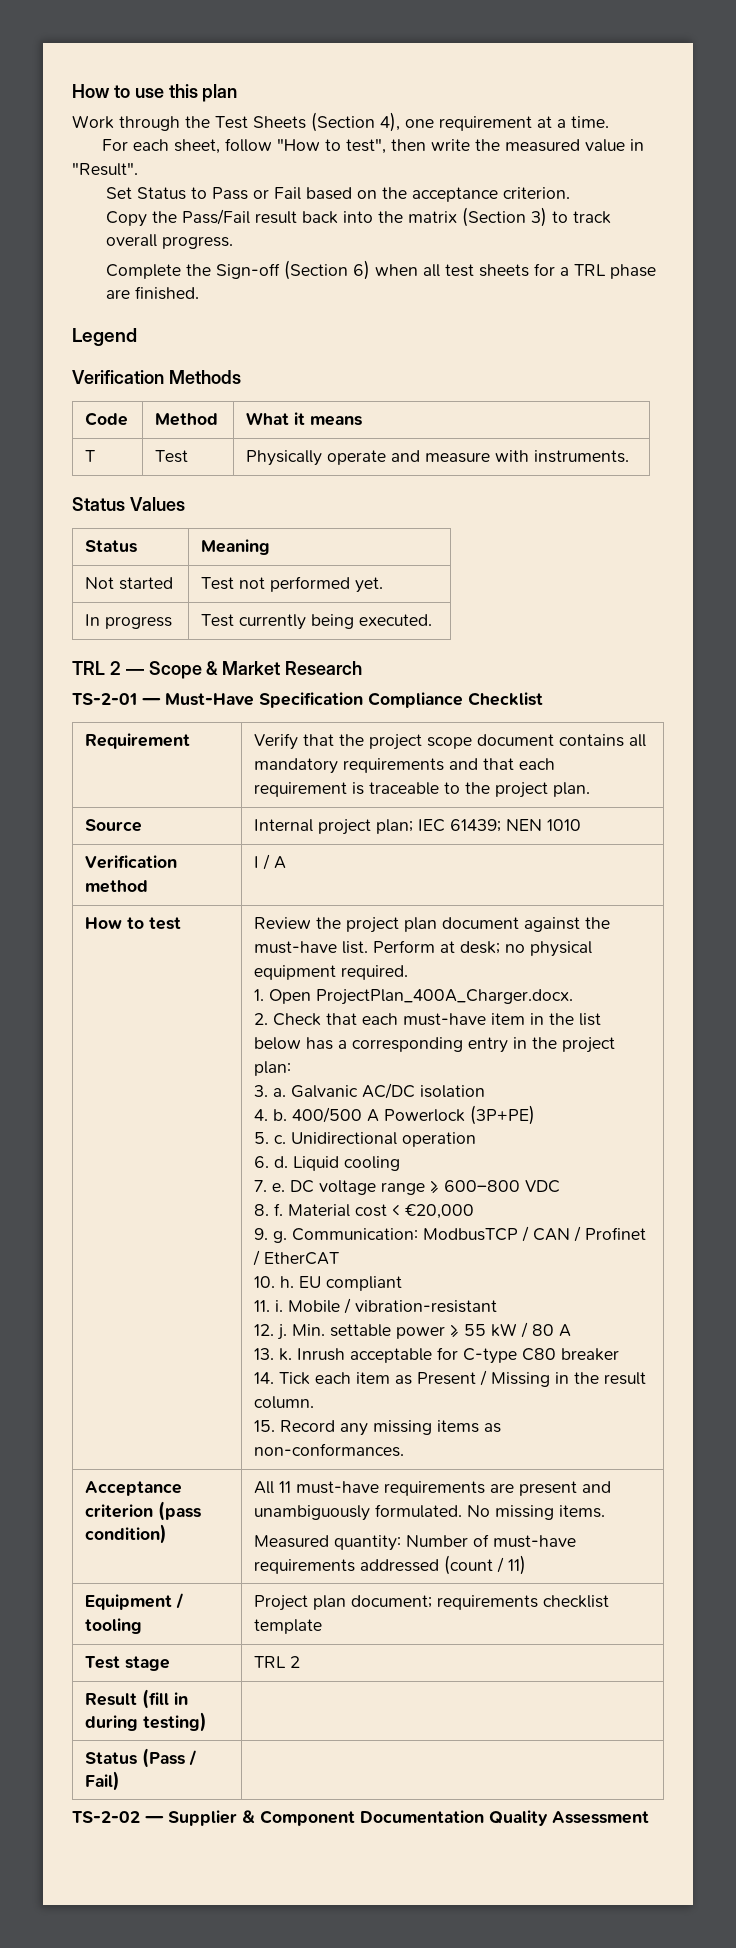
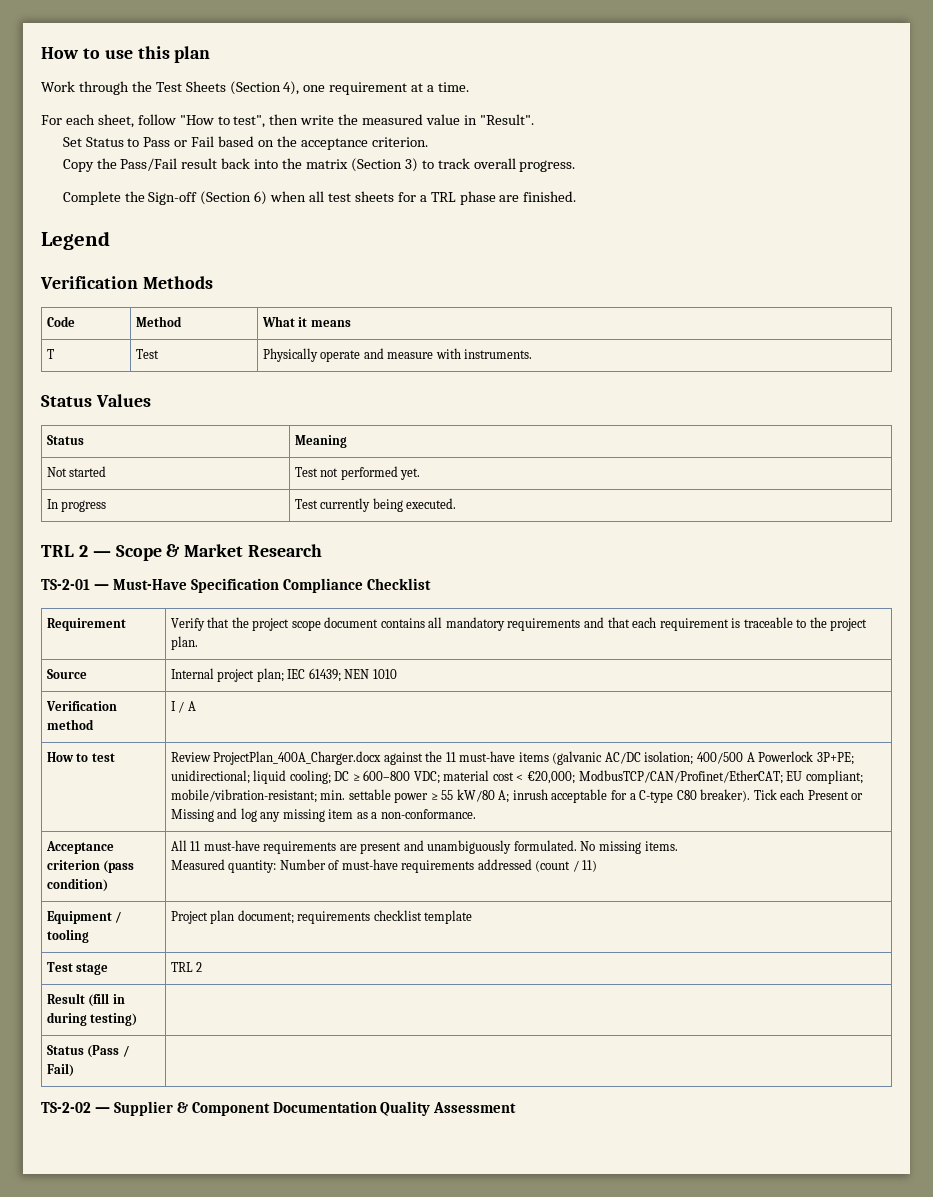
[316,917,611,933] [254,940,593,957] [254,965,409,980] [254,989,574,1005] [254,1013,602,1026] [254,1037,616,1053] [254,1061,292,1076] [254,1083,486,1099] [254,1105,536,1125] [254,1132,477,1147] [254,1156,401,1171] [254,1180,561,1195] [254,1203,475,1219] [254,1226,647,1243] [253,1250,340,1266] [254,1276,403,1291] [254,1298,498,1314] [254,1322,572,1340] [254,1348,346,1361] the project plan document against the must-have list. Perform at desk; no physical equipment required. // 1. Open ProjectPlan_400A_Charger.docx. // 2. Check that each must-have item in the list below has a corresponding entry in the project plan: // 3. a. Galvanic AC/DC isolation // 4. b. 400/500 A Powerlock (3P+PE) // 5. c. Unidirectional operation // 6. d. Liquid cooling // 7. e. DC voltage range ≥ 600–800 VDC // 8. f. Material cost < €20,000 // 9. g. Communication: ModbusTCP / CAN / Profinet / EtherCAT // 10. h. EU compliant // 11. i. Mobile / vibration-resistant // 12. j. Min. settable power ≥ 55 kW / 80 A // 13. k. Inrush -> [213,751,854,765] [170,770,863,784] [170,789,548,803] ProjectPlan_400A_Charger.docx against the 11 must-have items (galvanic AC/DC isolation; 400/500 A Powerlock 3P+PE; unidirectional; liquid cooling; DC ≥ 600–800 VDC; material cost < €20,000; ModbusTCP/CAN/Profinet/EtherCAT; EU compliant; mobile/vibration-resistant; min. settable power ≥ 55 kW/80 A; inrush
(459, 1353) none -> [629,793,636,800] a
[561,1348,620,1361] [254,1370,647,1387] [254,1396,315,1409] [254,1420,502,1436] [254,1443,405,1457] breaker // 14. Tick each item as Present / Missing in the result column. // 15. Record any missing items as non-conformances. -> [700,789,864,802] [170,808,476,822] breaker). Tick each Present or Missing and log any missing item as a non-conformance.

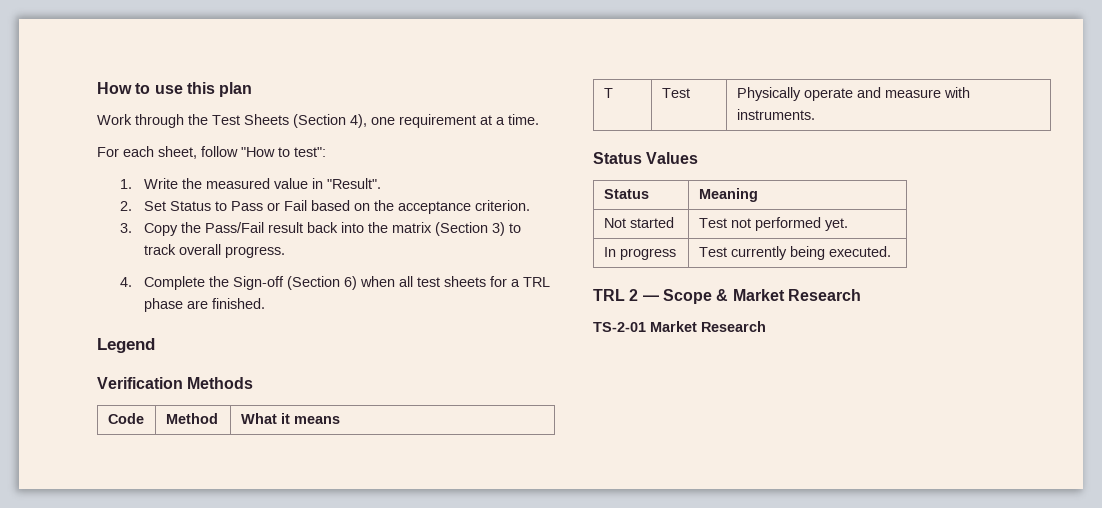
[233,114,335,128] test", then write -> [294,147,326,157] [120,178,178,189] test": // 1. Write
(534, 119) none -> [120,201,133,211] 2.
(428, 142) none -> [120,223,133,233] 3.
(576, 166) none -> [120,277,133,287] 4.
[93,578,431,593] [46,618,126,631] [170,617,868,631] [170,636,198,650] [46,669,87,679] [170,668,397,682] [45,701,117,711] [46,719,94,730] [170,701,196,713] [46,752,115,762] [170,751,854,765] [170,770,863,784] [170,789,864,803] [170,808,476,822] [45,841,114,854] [46,860,135,873] [46,878,108,892] [170,840,678,854] [170,859,598,873] [46,911,123,924] [46,929,89,943] [170,910,473,924] [46,962,109,975] [170,962,203,972] [46,993,125,1007] [46,1012,138,1026] [46,1045,130,1058] [46,1063,74,1077] [41,1101,517,1116] — Must-Have Specification Compliance Checklist // Requirement | Verify that the project scope document contains all mandatory requirements and that each requirement is traceable to the project plan. // Source | Internal project plan; IEC 61439; NEN 1010 // Verification method | I / A // How to test | Review ProjectPlan_400A_Charger.docx against the 11 must-have items (galvanic AC/DC isolation; 400/500 A Powerlock 3P+PE; unidirectional; liquid cooling; DC ≥ 600–800 VDC; material cost < €20,000; ModbusTCP/CAN/Profinet/EtherCAT; EU compliant; mobile/vibration-resistant; min. settable power ≥ 55 kW/80 A; inrush acceptable for a C-type C80 breaker). Tick each Present or Missing and log any missing item as a non-conformance. // Acceptance criterion (pass condition) | All 11 must-have requirements are present and unambiguously formulated. No missing items. // Measured quantity: Number of must-have requirements addressed (count / 11) // Equipment / tooling | Project plan document; requirements checklist template // Test stage | TRL 2 // Result (fill in during testing) | // Status (Pass / Fail) | // TS-2-02 — Supplier & Component Documentation Quality Assessment -> [650,321,766,332] Market Research

